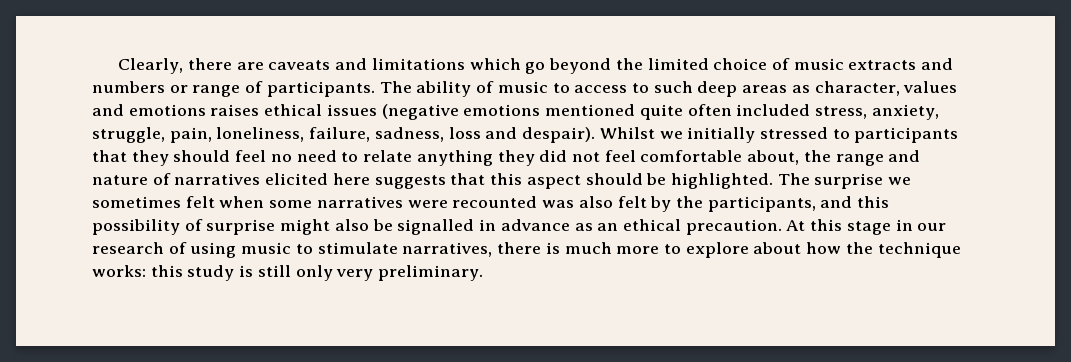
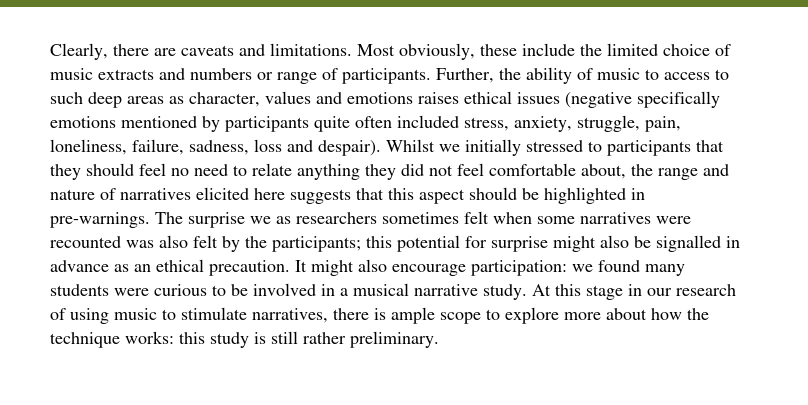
[371,58,612,74] limitations which go beyond -> [270,43,575,60] limitations. Most obviously, these include
[379,81,412,93] The -> [436,68,521,83] Further, the
(459, 112) none -> [637,91,720,108] specifically
(636, 110) none -> [202,116,309,132] by participants
[670,173,773,189] highlighted. -> [544,187,645,204] [50,212,150,228] highlighted in pre-warnings.
(912, 181) none -> [276,212,377,224] as researchers
[707,196,890,212] [92,219,203,235] participants, and this possibility of -> [272,235,487,252] participants; this potential for
(782, 227) none -> [295,259,685,276] [50,283,527,300] It might also encourage participation: we found many students were curious to be involved in a musical narrative study.
[564,242,660,254] much more -> [391,307,481,324] ample scope
(749, 250) none -> [564,312,601,320] more
[295,265,374,281] only very -> [303,332,346,344] rather

